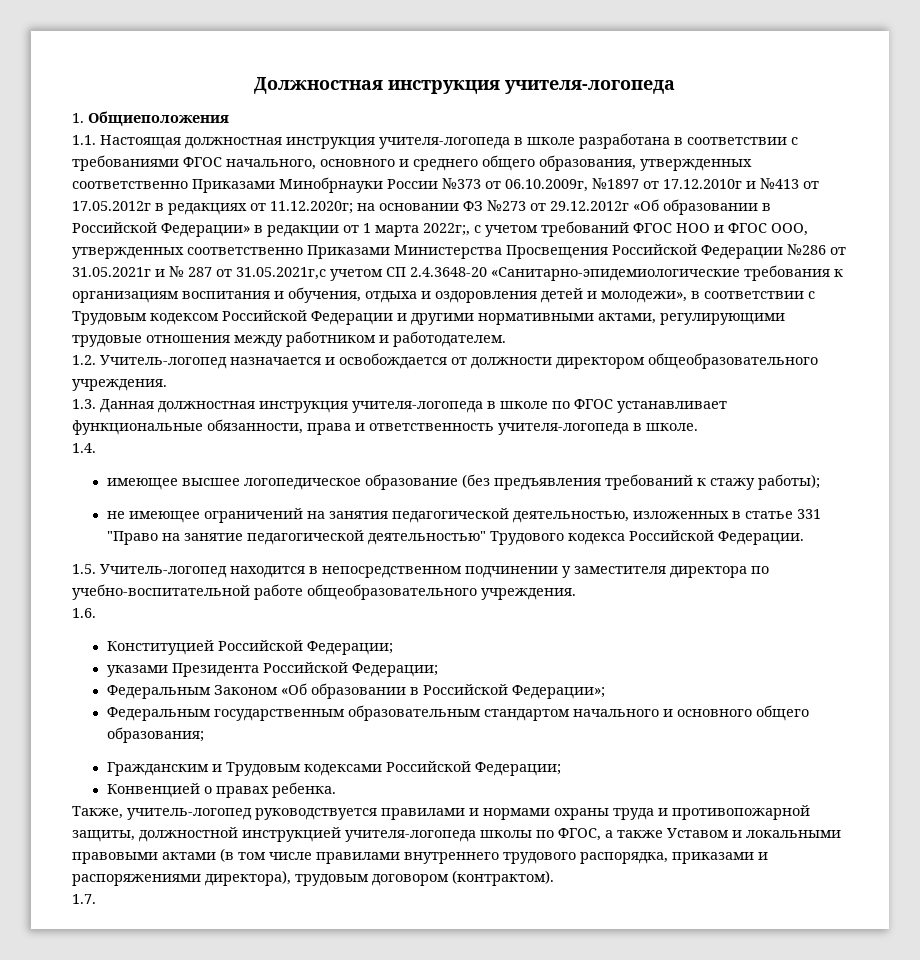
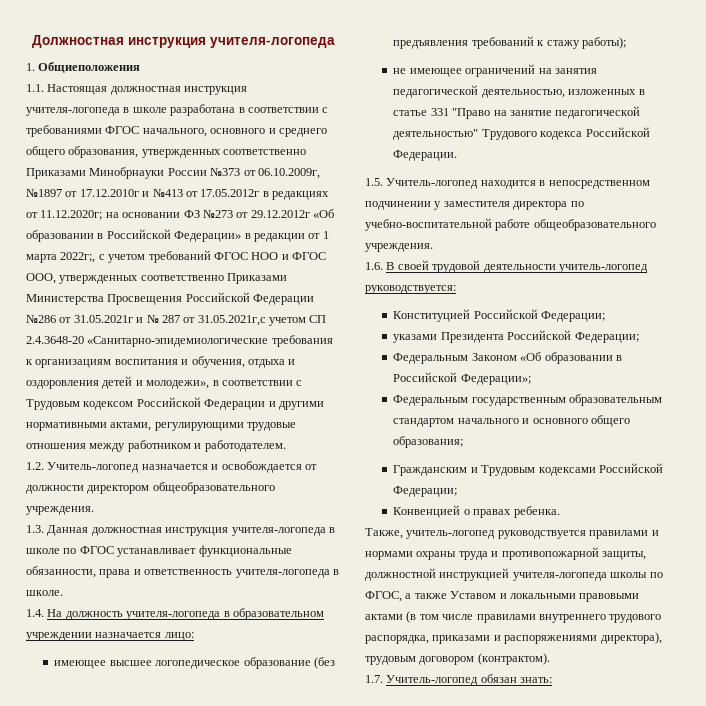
(96, 448) none -> [47,608,324,620] [26,632,194,641] На должность учителя-логопеда в образовательном учреждении назначается лицо:
(96, 613) none -> [386,260,648,273] [365,285,456,294] В своей трудовой деятельности учитель-логопед руководствуется:
(96, 899) none -> [386,674,553,686] Учитель-логопед обязан знать:

